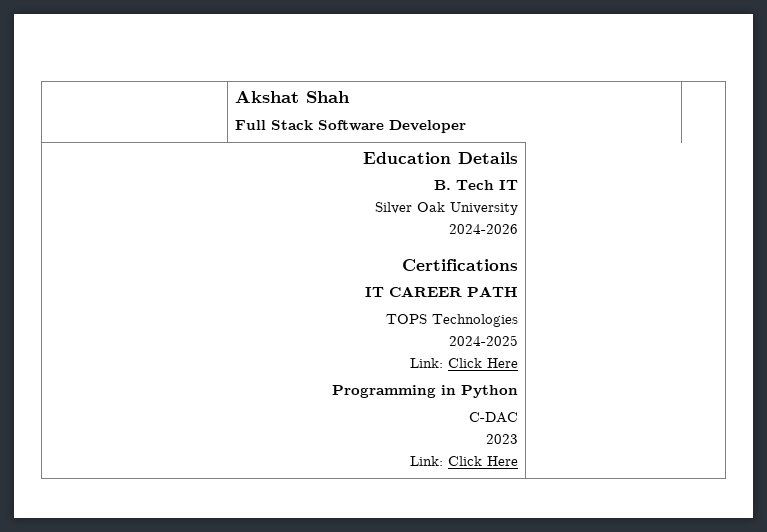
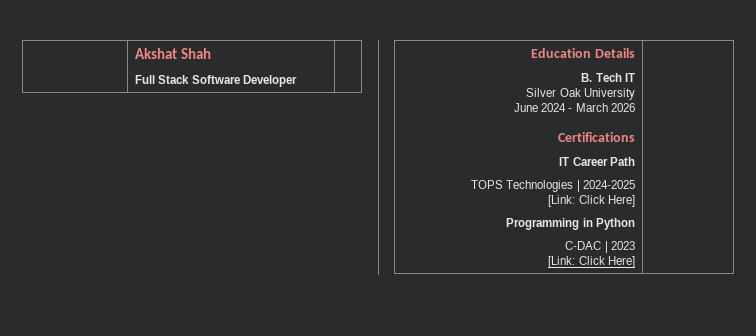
[448,224,518,234] 2024-2026 -> [514,103,635,112] June 2024 - March 2026
[388,286,518,297] CAREER PATH -> [572,157,635,166] Career Path
(518, 320) // -> [576,180,580,192] |
[409,358,518,368] Link: Click Here -> [548,195,635,207] [Link: Click Here]
(518, 417) // -> [604,241,608,253] |
[409,456,518,466] Link: Click Here -> [548,256,635,268] [Link: Click Here]

